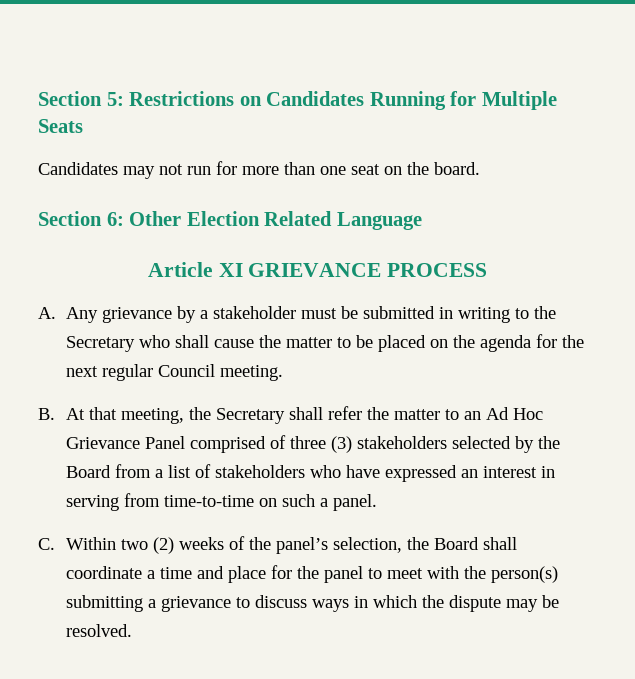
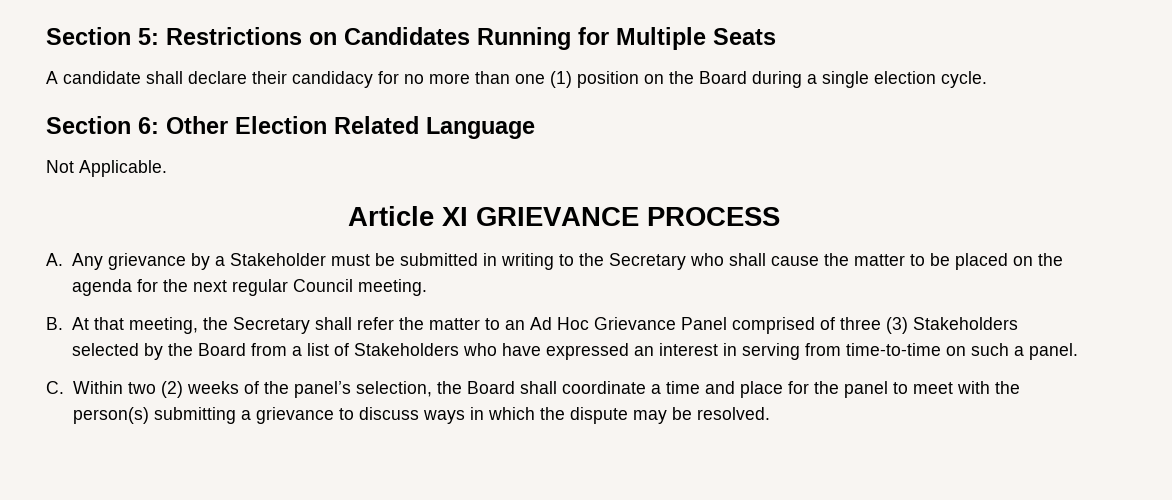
[38,161,480,179] Candidates may not run for more than one seat on the board. -> [46,71,987,88] A candidate shall declare their candidacy for no more than one (1) position on the Board during a single election cycle.
(422, 221) none -> [46,160,167,177] // Not Applicable.
[212,306,296,319] stakeholder -> [229,253,326,266] Stakeholder
[356,436,447,449] stakeholders -> [912,317,1018,330] Stakeholders
[214,465,305,478] stakeholders -> [353,343,459,356] Stakeholders

